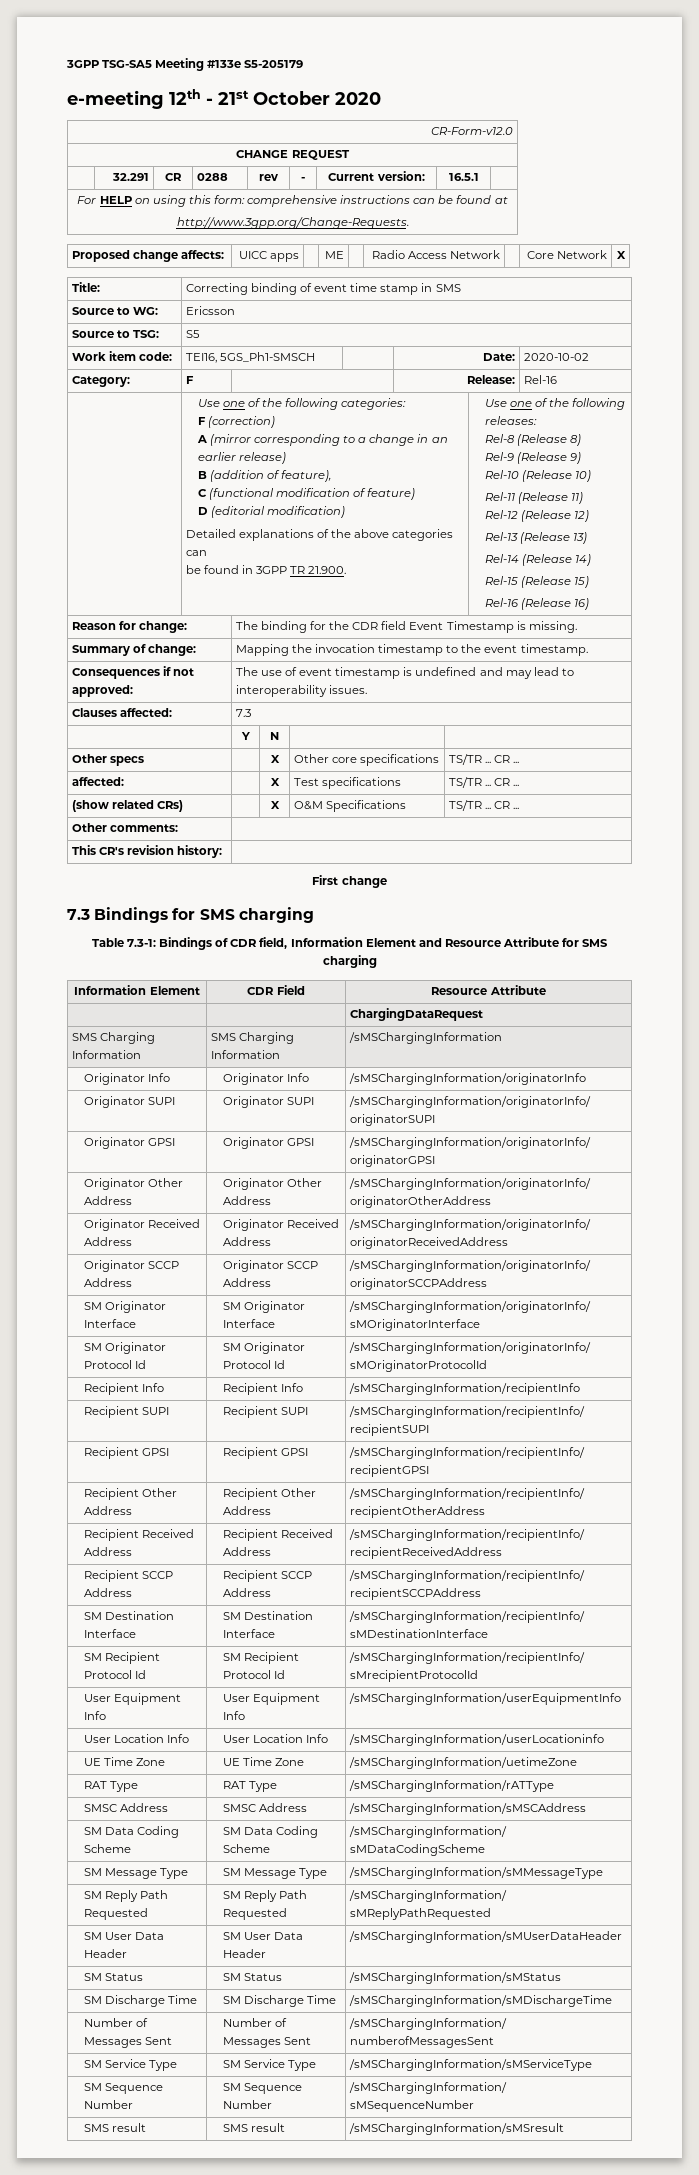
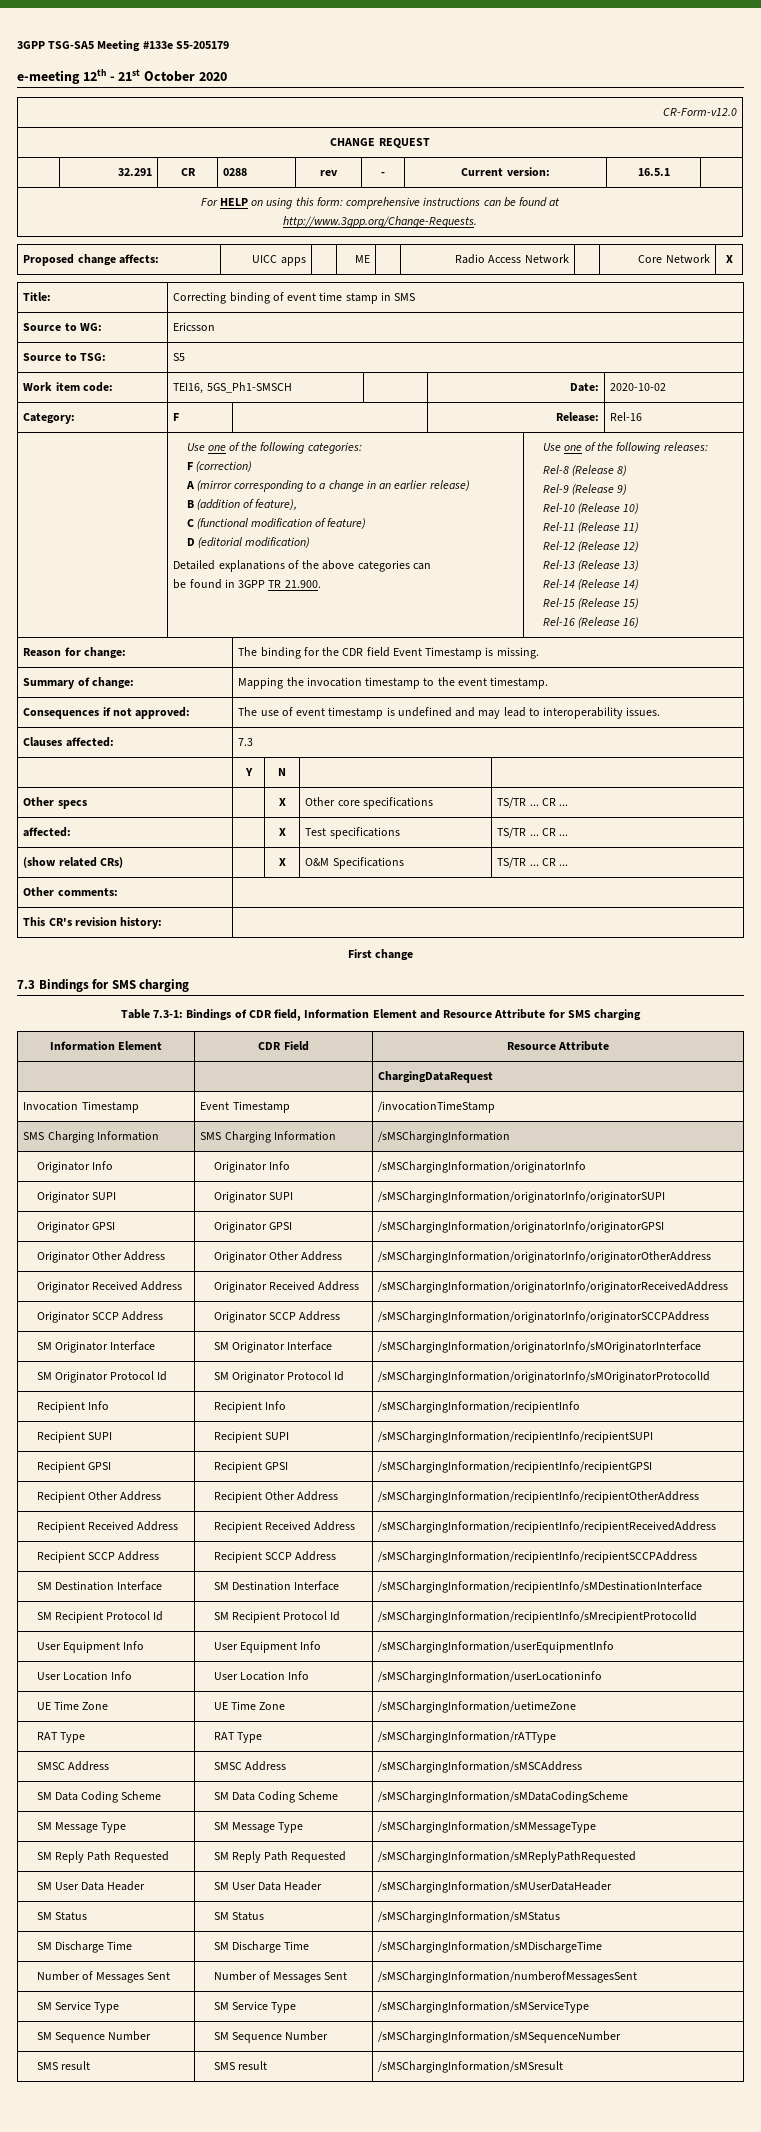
(483, 1014) none -> [23,1101,139,1113] [200,1101,290,1113] [378,1101,496,1113] // Invocation Timestamp | Event Timestamp | /invocationTimeStamp

